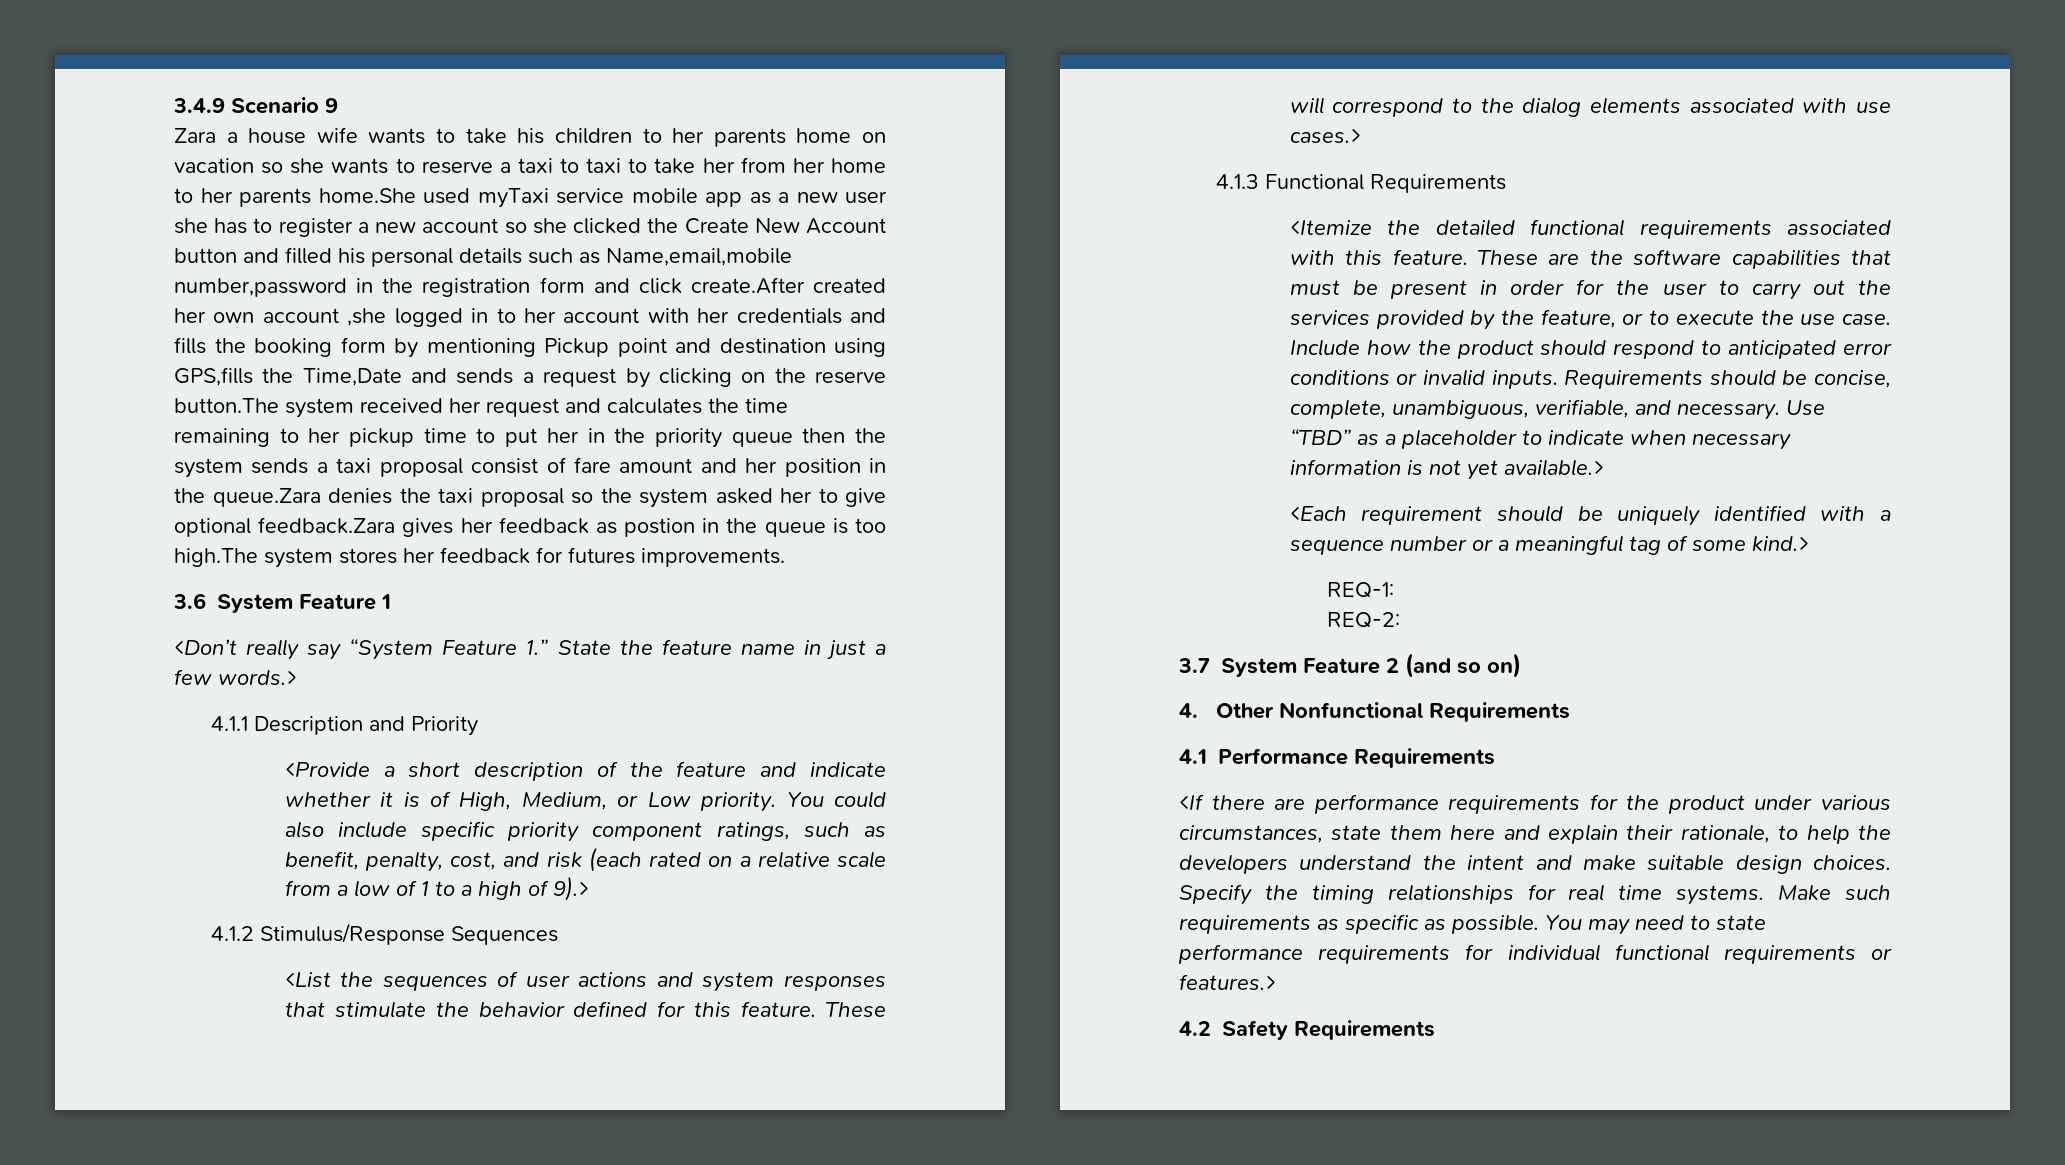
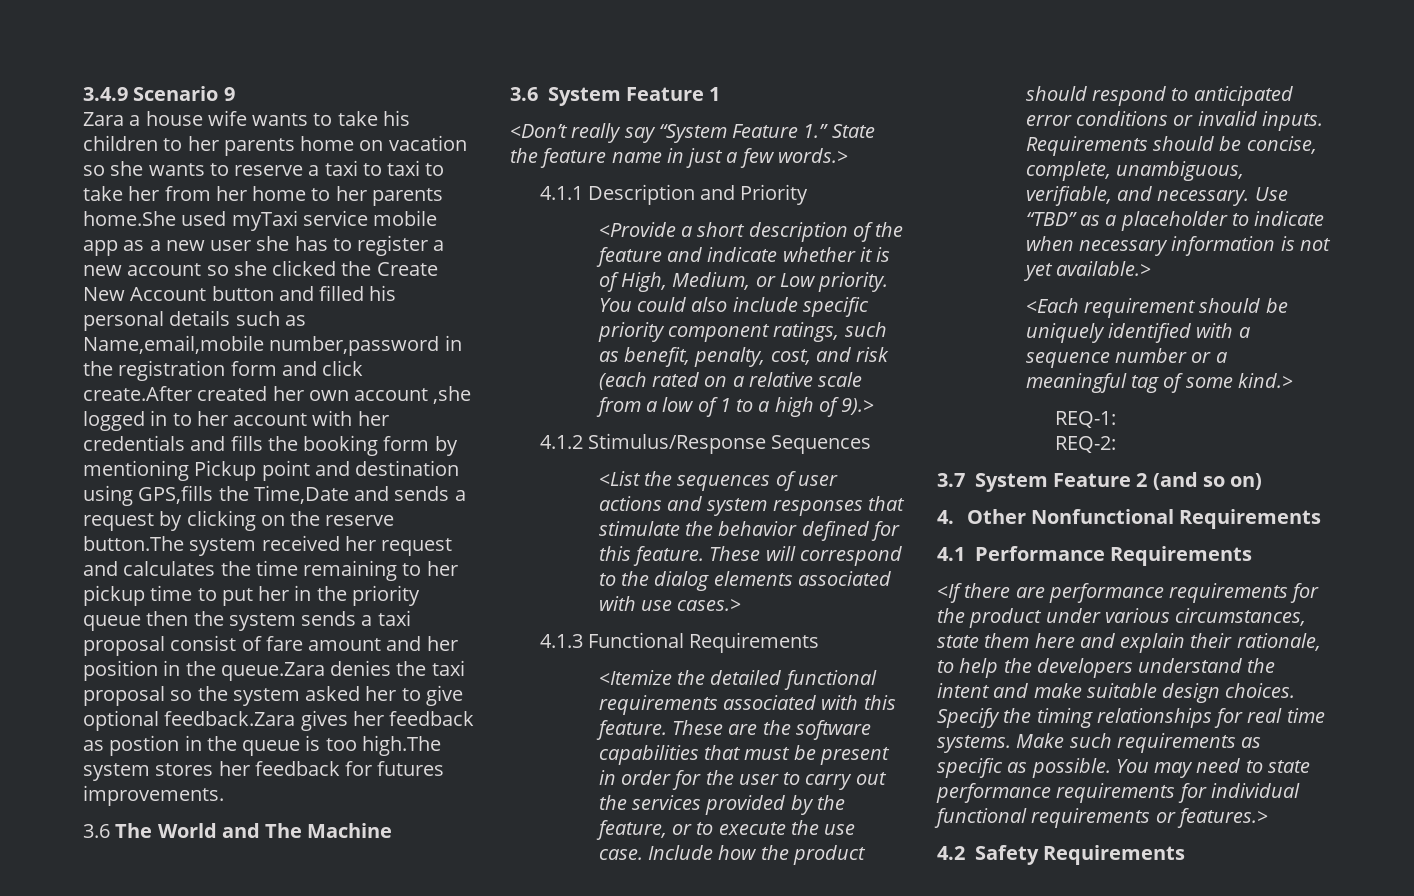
(785, 557) none -> [83,823,393,838] // 3.6 The World and The Machine

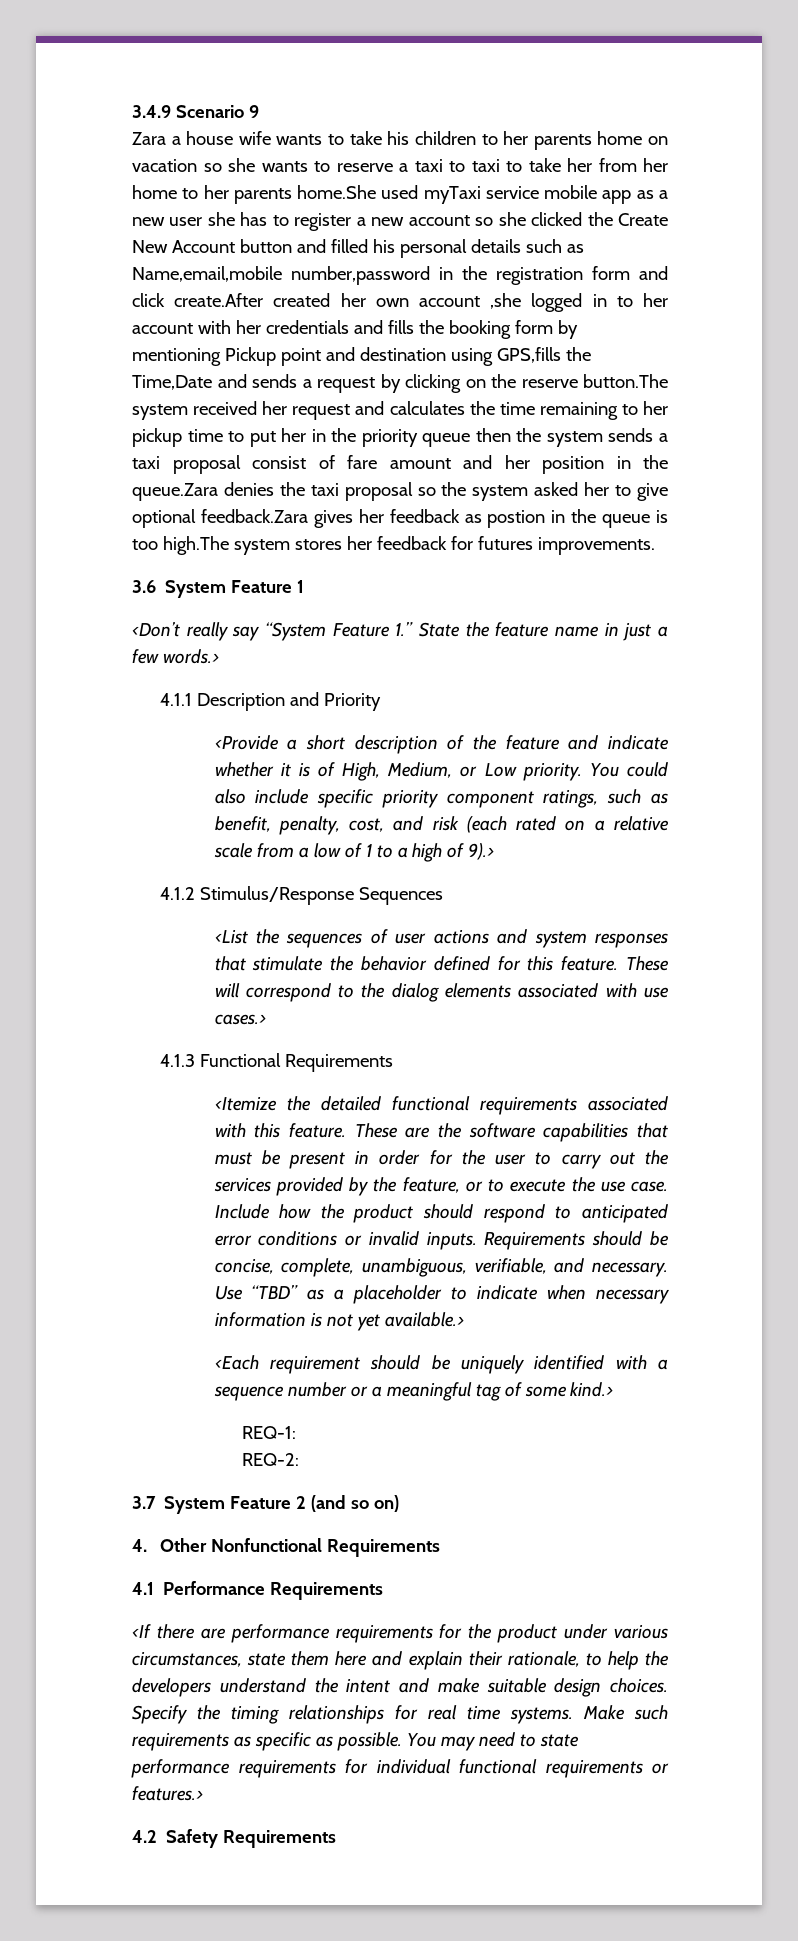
[83,823,393,838] // 3.6 The World and The Machine -> (655, 546) none

